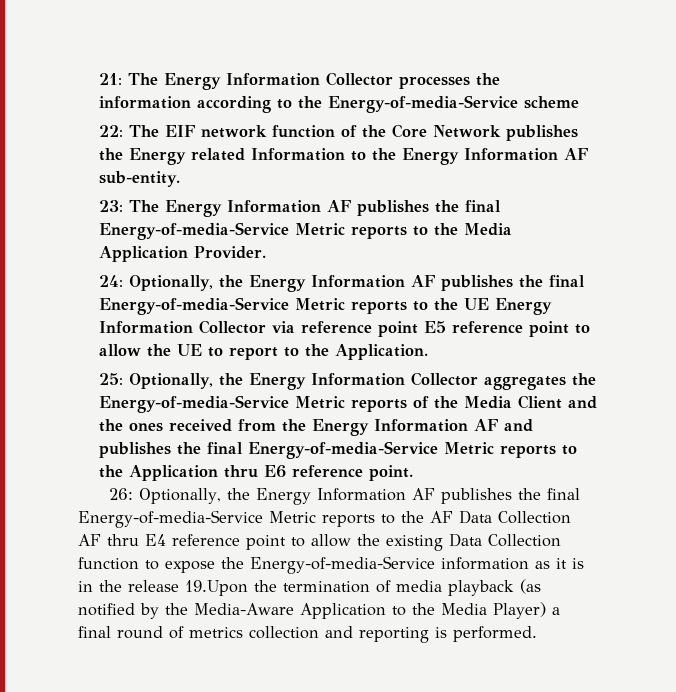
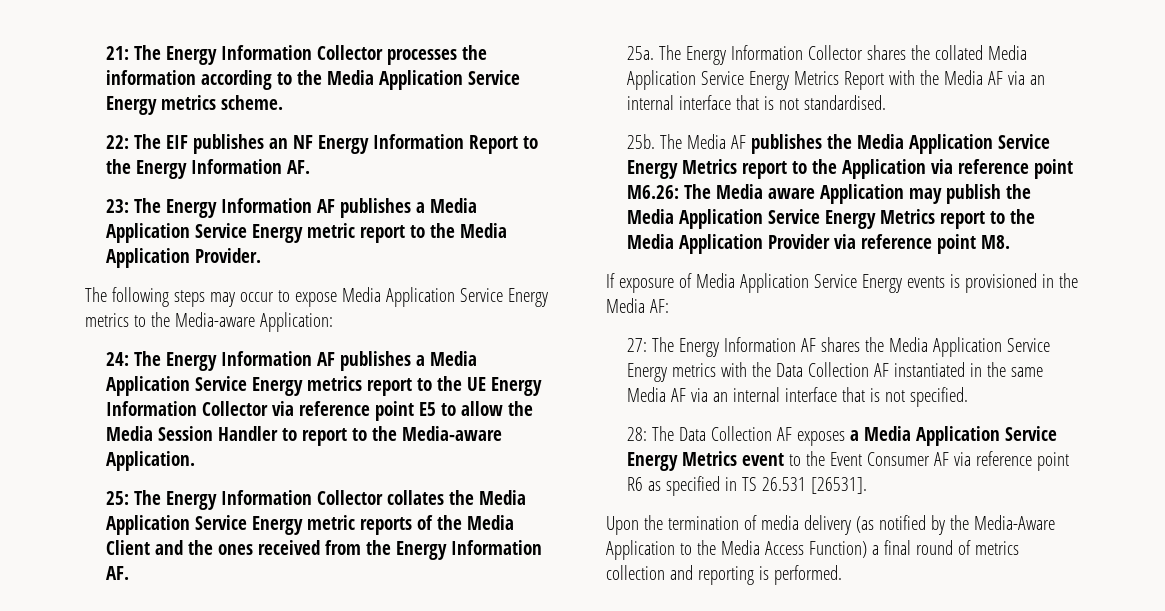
[328,95,580,113] [99,124,579,141] [99,148,346,165] Energy-of-media-Service scheme // 22: The EIF network function of the Core Network publishes the Energy related Information -> [327,70,520,90] [106,95,284,115] [106,134,518,154] Media Application Service Energy metrics scheme. // 22: The EIF publishes an NF Energy Information Report
[564,148,589,160] [99,171,181,187] AF sub-entity. -> [287,160,311,174] AF.
[435,200,502,213] [99,222,408,240] the final Energy-of-media-Service Metric reports -> [415,198,477,213] [106,223,406,243] a Media Application Service Energy metric report
(267, 252) none -> [85,287,548,307] [85,312,333,332] // The following steps may occur to expose Media Application Service Energy metrics to the Media-aware Application:
[129,275,586,292] [99,297,408,315] Optionally, the Energy Information AF publishes the final Energy-of-media-Service Metric reports -> [134,351,477,371] [106,376,413,396] The Energy Information AF publishes a Media Application Service Energy metrics report
[452,321,591,337] [99,344,203,357] reference point to allow the UE -> [440,401,533,416] [106,426,279,441] to allow the Media Session Handler
(330, 350) none -> [401,426,502,441] Media-aware
[129,372,597,390] [99,395,346,413] Optionally, the Energy Information Collector aggregates the Energy-of-media-Service Metric -> [134,490,526,510] [106,515,356,535] The Energy Information Collector collates the Media Application Service Energy metric
[474,419,534,432] [99,441,578,459] [99,465,414,481] [108,488,580,505] [78,510,571,528] [78,533,561,551] [78,556,584,574] [78,580,248,596] AF and publishes the final Energy-of-media-Service Metric reports to the Application thru E6 reference point. // 26: Optionally, the Energy Information AF publishes the final Energy-of-media-Service Metric reports to the AF Data Collection AF thru E4 reference point to allow the existing Data Collection function to expose the Energy-of-media-Service information as it is in the release 19.Upon -> [106,566,130,580] [627,45,1027,65] [627,70,1045,90] [627,95,886,110] [627,134,1050,154] [627,159,1073,179] [627,184,1031,204] [627,209,1035,229] [627,234,1010,254] [606,273,1078,293] [606,298,669,313] [627,337,1050,357] [627,362,1043,382] [627,387,968,407] [627,426,1057,446] [627,451,1069,471] [627,476,867,496] [606,516,639,535] AF. // 25a. The Energy Information Collector shares the collated Media Application Service Energy Metrics Report with the Media AF via an internal interface that is not standardised. // 25b. The Media AF publishes the Media Application Service Energy Metrics report to the Application via reference point M6.26: The Media aware Application may publish the Media Application Service Energy Metrics report to the Media Application Provider via reference point M8. // If exposure of Media Application Service Energy events is provisioned in the Media AF: // 27: The Energy Information AF shares the Media Application Service Energy metrics with the Data Collection AF instantiated in the same Media AF via an internal interface that is not specified. // 28: The Data Collection AF exposes a Media Application Service Energy Metrics event to the Event Consumer AF via reference point R6 as specified in TS 26.531 [26531]. // Upon
[448,580,514,596] playback -> [803,515,851,535] delivery
[492,602,546,619] Player) -> [764,541,867,558] Access Function)

